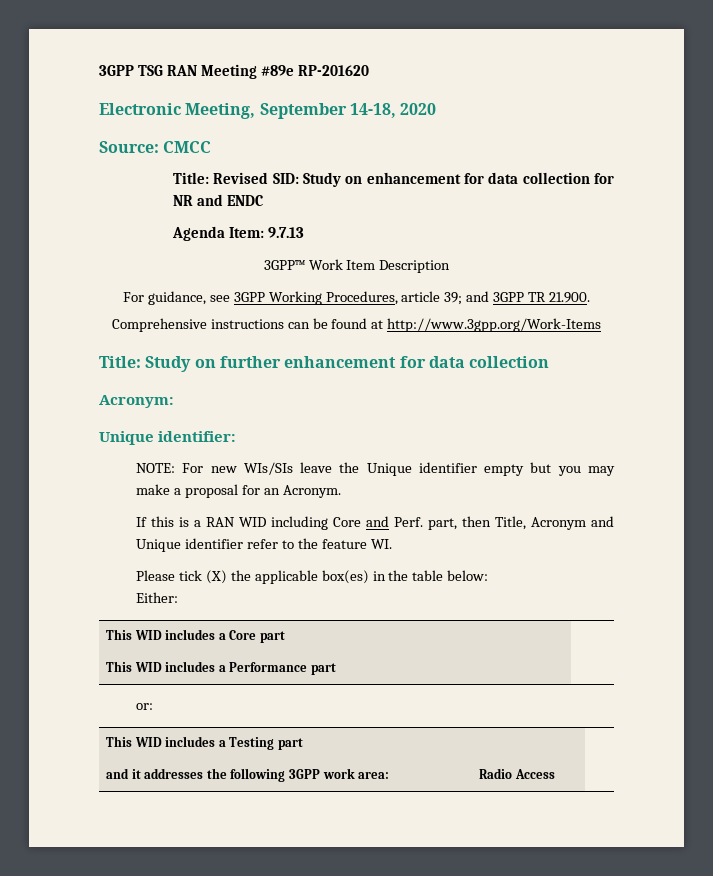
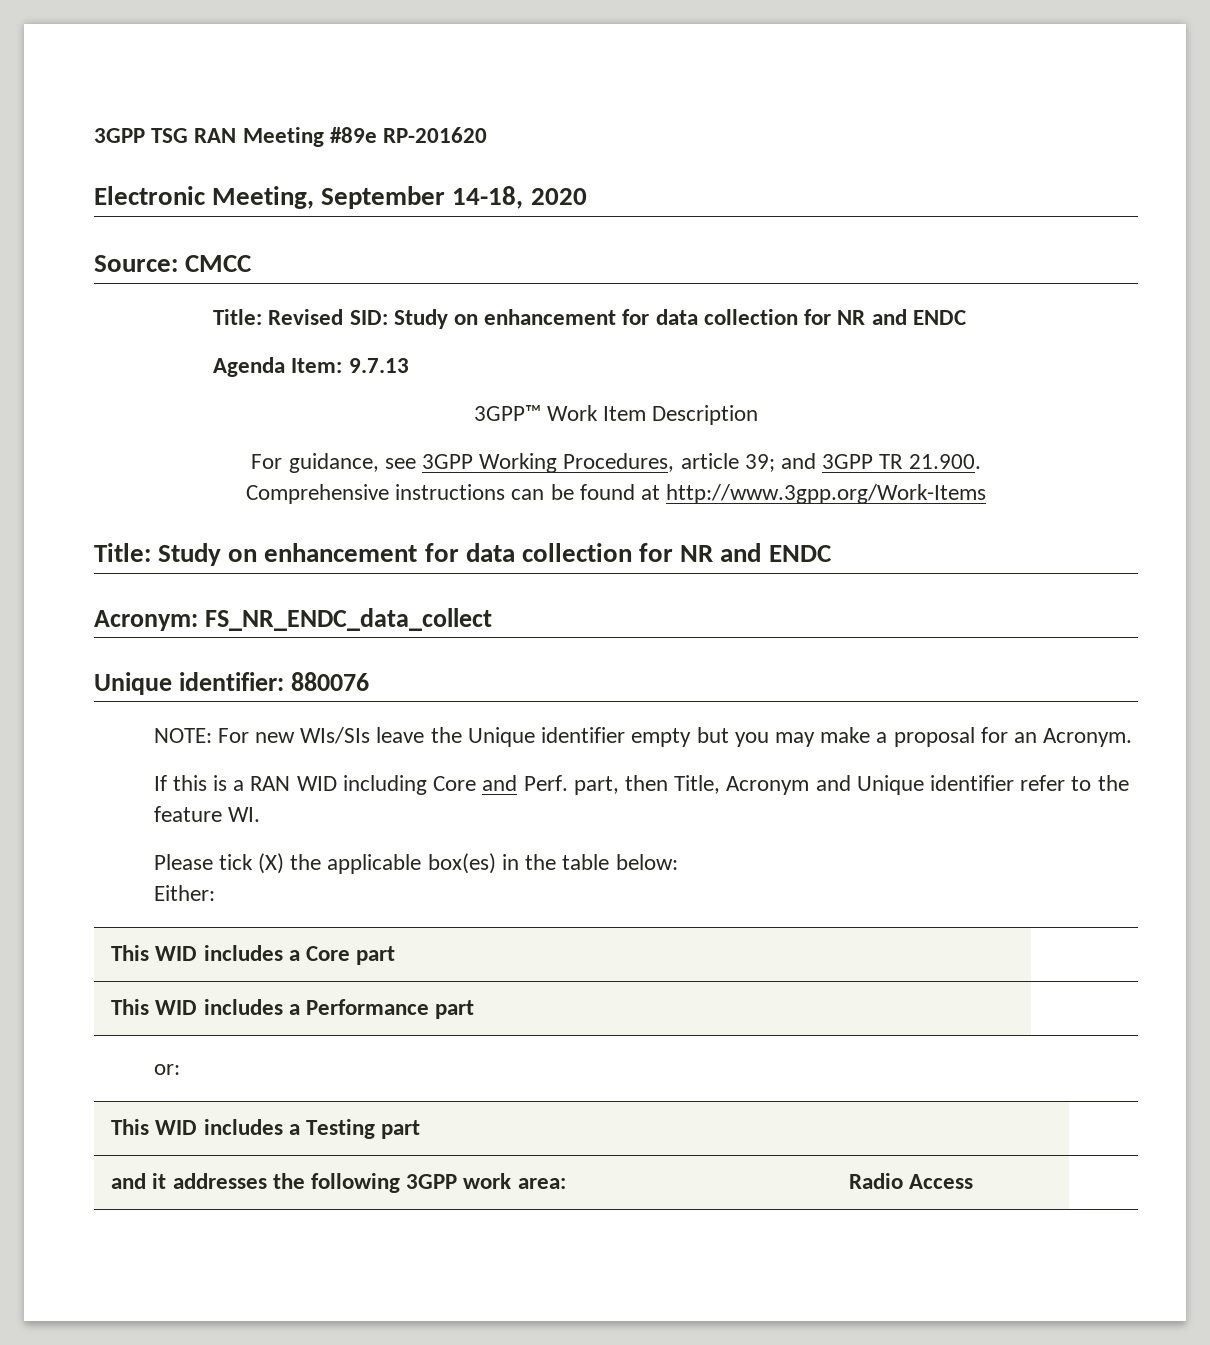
[219,356,550,368] further enhancement for data collection -> [264,543,832,562] enhancement for data collection for NR and ENDC
(174, 401) none -> [204,608,492,631] FS_NR_ENDC_data_collect
(237, 436) none -> [290,672,369,691] 880076

